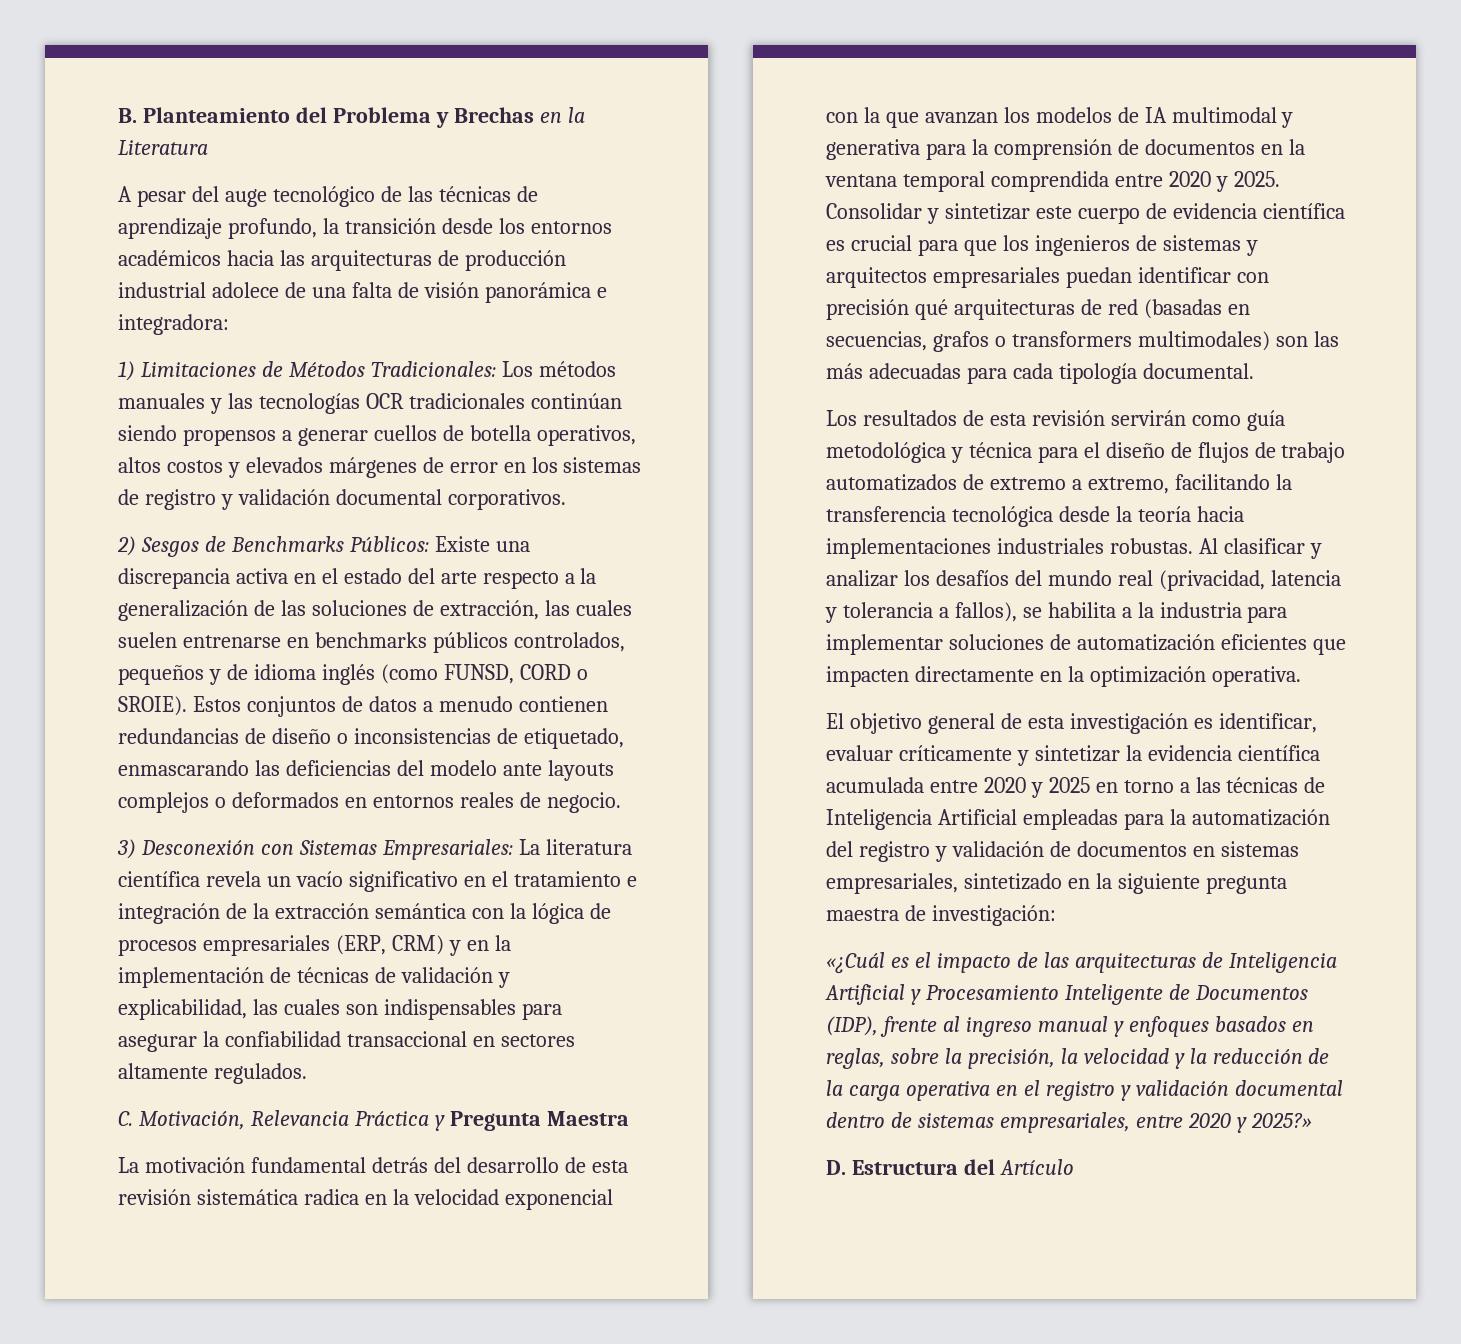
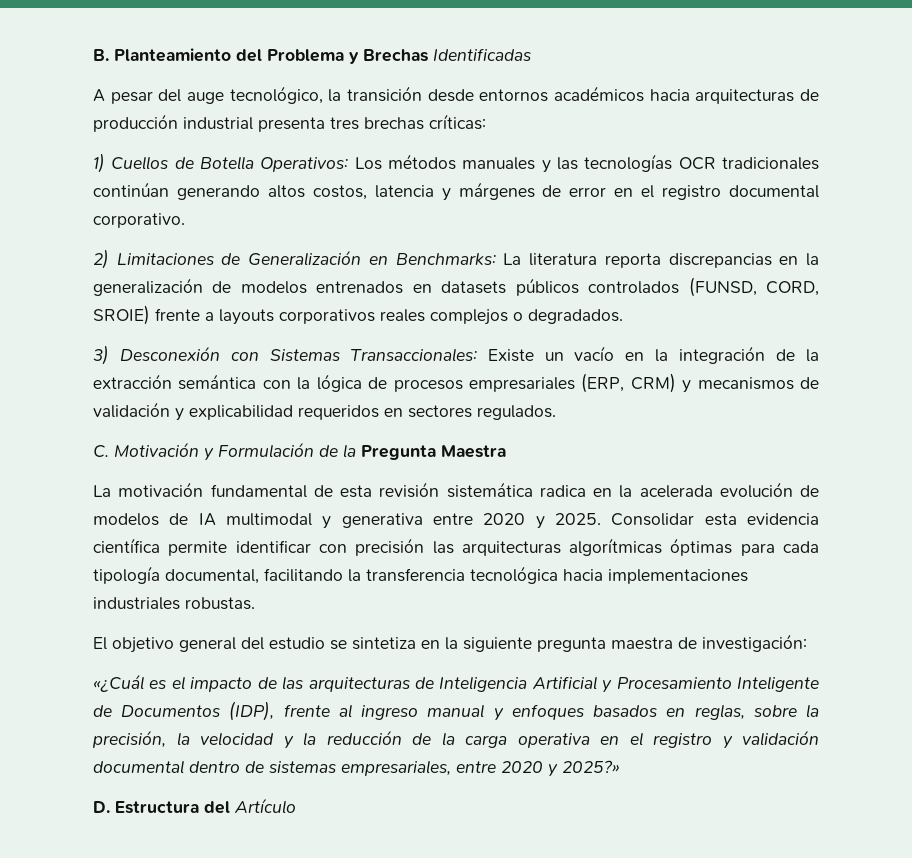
[539,107,585,123] [118,140,208,155] en la Literatura -> [433,48,532,61] Identificadas
[272,186,538,207] [118,218,317,239] tecnológico de las técnicas de aprendizaje profundo, -> [229,86,323,104] tecnológico,
[498,218,525,234] los -> (474, 95) none
[279,250,305,266] las -> (690, 95) none
[211,282,607,303] [118,314,229,335] [118,361,496,381] adolece de una falta de visión panorámica e integradora: // 1) Limitaciones de Métodos Tradicionales: -> [258,114,486,132] [93,153,349,173] presenta tres brechas críticas: // 1) Cuellos de Botella Operativos:
[118,425,636,446] [118,457,642,478] [118,489,566,510] [117,536,530,557] [118,568,597,589] [118,600,632,621] [118,632,625,653] [118,664,588,685] [118,696,608,717] [118,728,624,749] [118,760,614,781] [118,792,621,813] [117,839,632,860] [118,871,637,892] siendo propensos a generar cuellos de botella operativos, altos costos y elevados márgenes de error en los sistemas de registro y validación documental corporativos. // 2) Sesgos de Benchmarks Públicos: Existe una discrepancia activa en el estado del arte respecto a la generalización de las soluciones de extracción, las cuales suelen entrenarse en benchmarks públicos controlados, pequeños y de idioma inglés (como FUNSD, CORD o SROIE). Estos conjuntos de datos a menudo contienen redundancias de diseño o inconsistencias de etiquetado, enmascarando las deficiencias del modelo ante layouts complejos o deformados en entornos reales de negocio. // 3) Desconexión con Sistemas Empresariales: La literatura científica revela un vacío significativo en el tratamiento e -> [176,182,819,201] [93,213,185,228] [93,249,820,269] [93,277,820,297] [93,305,623,325] [93,345,669,365] generando altos costos, latencia y márgenes de error en el registro documental corporativo. // 2) Limitaciones de Generalización en Benchmarks: La literatura reporta discrepancias en la generalización de modelos entrenados en datasets públicos controlados (FUNSD, CORD, SROIE) frente a layouts corporativos reales complejos o degradados. // 3) Desconexión con Sistemas Transaccionales: Existe un vacío en la
[466,935,511,951] [118,967,510,988] [118,999,562,1020] [118,1031,467,1052] en la implementación de técnicas de validación y explicabilidad, las cuales son indispensables para asegurar la confiabilidad transaccional -> [697,377,819,390] [93,402,379,421] mecanismos de validación y explicabilidad requeridos
[118,1063,208,1079] altamente -> (472, 411) none
[138,1110,445,1131] Motivación, Relevancia Práctica y -> [114,442,356,461] Motivación y Formulación de la
[371,1157,559,1173] detrás del desarrollo -> (307, 491) none
[413,1189,613,1210] [826,107,1030,128] velocidad exponencial con la que avanzan los -> [639,482,819,498] acelerada evolución de
[925,139,1305,160] [825,171,1109,192] para la comprensión de documentos en la ventana temporal comprendida -> (423, 520) none
[926,203,1345,224] [826,235,1258,256] [826,267,1269,288] [826,299,1250,320] [826,331,1339,352] [826,363,1254,384] [826,410,1285,431] [826,442,1346,463] [826,474,1169,494] y sintetizar este cuerpo de evidencia científica es crucial para que los ingenieros de sistemas y arquitectos empresariales puedan identificar con precisión qué arquitecturas de red (basadas en secuencias, grafos o transformers multimodales) son las más adecuadas para cada tipología documental. // Los resultados de esta revisión servirán como guía metodológica y técnica para el diseño de flujos de trabajo automatizados de extremo a extremo, -> [704,513,819,526] [93,538,819,556] [93,566,259,584] esta evidencia científica permite identificar con precisión las arquitecturas algorítmicas óptimas para cada tipología documental,
[1058,506,1191,522] desde la teoría -> (558, 575) none
[1198,538,1322,559] [826,570,1341,591] [825,602,1288,623] [826,634,1346,655] [826,666,1301,687] [826,713,1317,734] [826,745,1320,766] [826,777,1326,798] [826,809,1330,830] [826,841,1299,862] [826,873,1062,894] Al clasificar y analizar los desafíos del mundo real (privacidad, latencia y tolerancia a fallos), se habilita a la industria para implementar soluciones de automatización eficientes que impacten directamente en la optimización operativa. // El objetivo general de esta investigación es identificar, evaluar críticamente y sintetizar la evidencia científica acumulada entre 2020 y 2025 en torno a las técnicas de Inteligencia Artificial empleadas para la automatización del registro y validación de documentos en sistemas empresariales, sintetizado -> [93,637,416,653] // El objetivo general del estudio se sintetiza

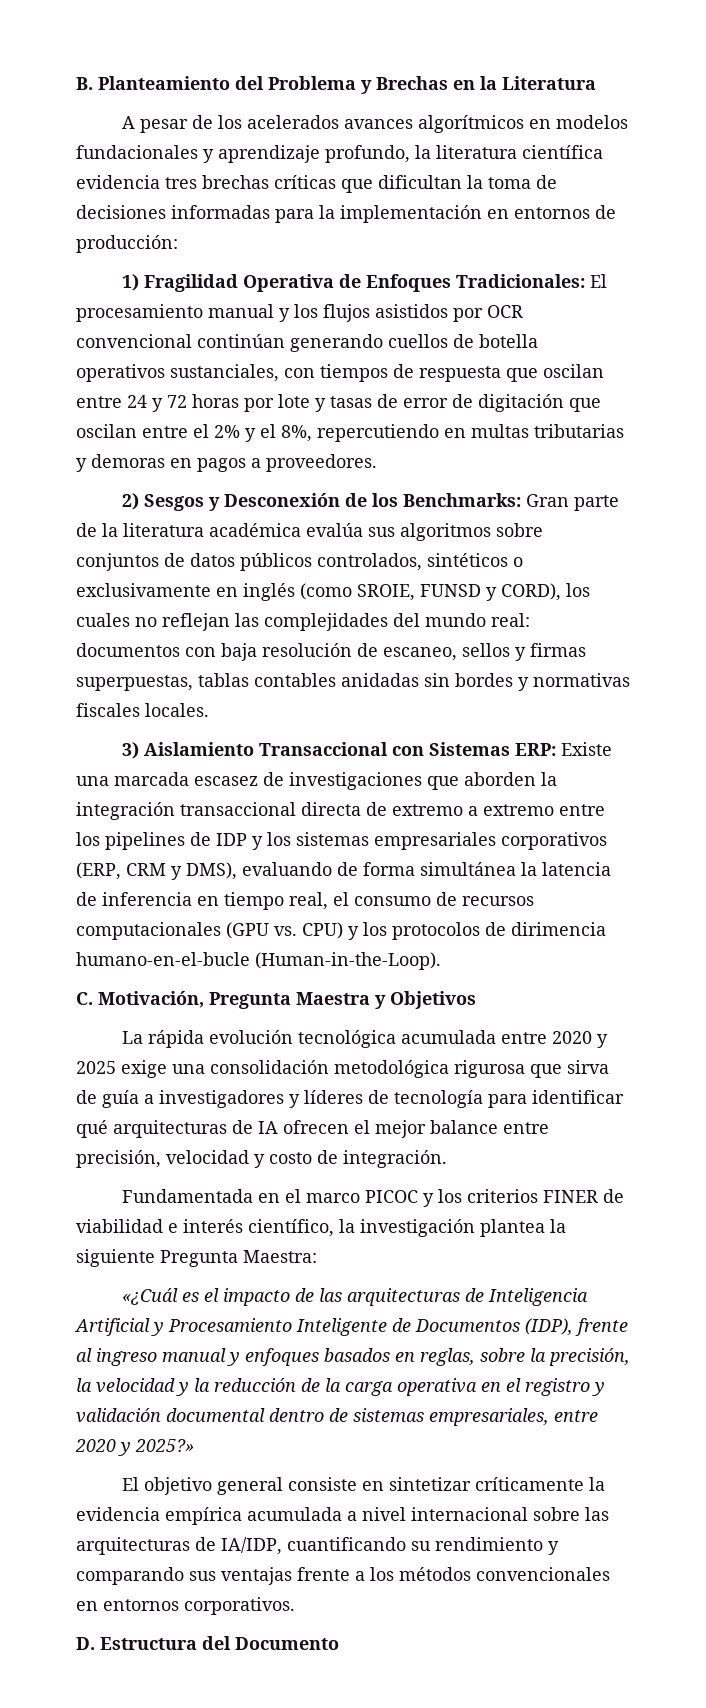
[433,48,532,61] Identificadas -> [453,76,596,90] en la Literatura
[158,86,819,104] [93,114,486,132] [93,153,819,173] [93,182,819,201] [93,213,185,228] [93,249,820,269] [93,277,820,297] [93,305,623,325] [93,345,819,365] [93,373,819,393] [93,402,556,421] [93,442,356,461] del auge tecnológico, la transición desde entornos académicos hacia arquitecturas de producción industrial presenta tres brechas críticas: // 1) Cuellos de Botella Operativos: Los métodos manuales y las tecnologías OCR tradicionales continúan generando altos costos, latencia y márgenes de error en el registro documental corporativo. // 2) Limitaciones de Generalización en Benchmarks: La literatura reporta discrepancias en la generalización de modelos entrenados en datasets públicos controlados (FUNSD, CORD, SROIE) frente a layouts corporativos reales complejos o degradados. // 3) Desconexión con Sistemas Transaccionales: Existe un vacío en la integración de la extracción semántica con la lógica de procesos empresariales (ERP, CRM) y mecanismos de validación y explicabilidad requeridos en sectores regulados. // C. Motivación y Formulación de la -> [192,115,629,133] [76,145,603,163] [76,175,557,193] [76,205,616,223] [76,235,178,253] [122,274,608,292] [76,304,523,322] [76,334,538,352] [76,364,604,382] [76,394,601,412] [76,424,624,442] [76,454,377,472] [122,493,620,511] [76,523,543,541] [76,553,523,571] [76,583,590,601] [76,613,530,631] [76,643,586,661] [76,673,630,691] [76,703,209,717] [122,742,613,759] [76,772,557,790] [76,802,605,820] [76,832,607,850] [76,862,611,880] [76,892,534,910] [76,922,606,940] [76,952,441,970] [76,991,204,1008] de los acelerados avances algorítmicos en modelos fundacionales y aprendizaje profundo, la literatura científica evidencia tres brechas críticas que dificultan la toma de decisiones informadas para la implementación en entornos de producción: // 1) Fragilidad Operativa de Enfoques Tradicionales: El procesamiento manual y los flujos asistidos por OCR convencional continúan generando cuellos de botella operativos sustanciales, con tiempos de respuesta que oscilan entre 24 y 72 horas por lote y tasas de error de digitación que oscilan entre el 2% y el 8%, repercutiendo en multas tributarias y demoras en pagos a proveedores. // 2) Sesgos y Desconexión de los Benchmarks: Gran parte de la literatura académica evalúa sus algoritmos sobre conjuntos de datos públicos controlados, sintéticos o exclusivamente en inglés (como SROIE, FUNSD y CORD), los cuales no reflejan las complejidades del mundo real: documentos con baja resolución de escaneo, sellos y firmas superpuestas, tablas contables anidadas sin bordes y normativas fiscales locales. // 3) Aislamiento Transaccional con Sistemas ERP: Existe una marcada escasez de investigaciones que aborden la integración transaccional directa de extremo a extremo entre los pipelines de IDP y los sistemas empresariales corporativos (ERP, CRM y DMS), evaluando de forma simultánea la latencia de inferencia en tiempo real, el consumo de recursos computacionales (GPU vs. CPU) y los protocolos de dirimencia humano-en-el-bucle (Human-in-the-Loop). // C. Motivación,
[93,482,819,498] [93,513,819,529] [93,538,819,556] [93,566,748,584] [93,597,255,610] [93,634,807,653] // La motivación fundamental de esta revisión sistemática radica en la acelerada evolución de modelos de IA multimodal y generativa entre 2020 y 2025. Consolidar esta evidencia científica permite identificar con precisión las arquitecturas algorítmicas óptimas para cada tipología documental, facilitando la transferencia tecnológica hacia implementaciones industriales robustas. // El objetivo general del estudio se sintetiza en la siguiente pregunta maestra de investigación: -> [375,991,476,1009] [122,1030,609,1048] [76,1060,609,1078] [76,1090,624,1108] [76,1120,549,1138] [76,1150,447,1168] [122,1189,625,1207] [76,1219,566,1237] [76,1249,317,1267] y Objetivos // La rápida evolución tecnológica acumulada entre 2020 y 2025 exige una consolidación metodológica rigurosa que sirva de guía a investigadores y líderes de tecnología para identificar qué arquitecturas de IA ofrecen el mejor balance entre precisión, velocidad y costo de integración. // Fundamentada en el marco PICOC y los criterios FINER de viabilidad e interés científico, la investigación plantea la siguiente Pregunta Maestra:
(620, 766) none -> [122,1477,606,1495] [76,1507,609,1525] [76,1537,559,1555] [76,1567,610,1585] [76,1597,295,1615] // El objetivo general consiste en sintetizar críticamente la evidencia empírica acumulada a nivel internacional sobre las arquitecturas de IA/IDP, cuantificando su rendimiento y comparando sus ventajas frente a los métodos convencionales en entornos corporativos.
[234,798,296,814] Artículo -> [235,1637,339,1650] Documento

